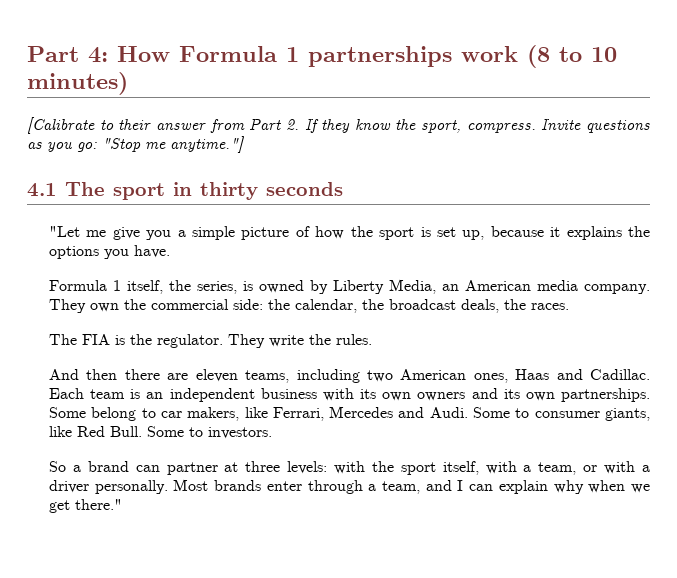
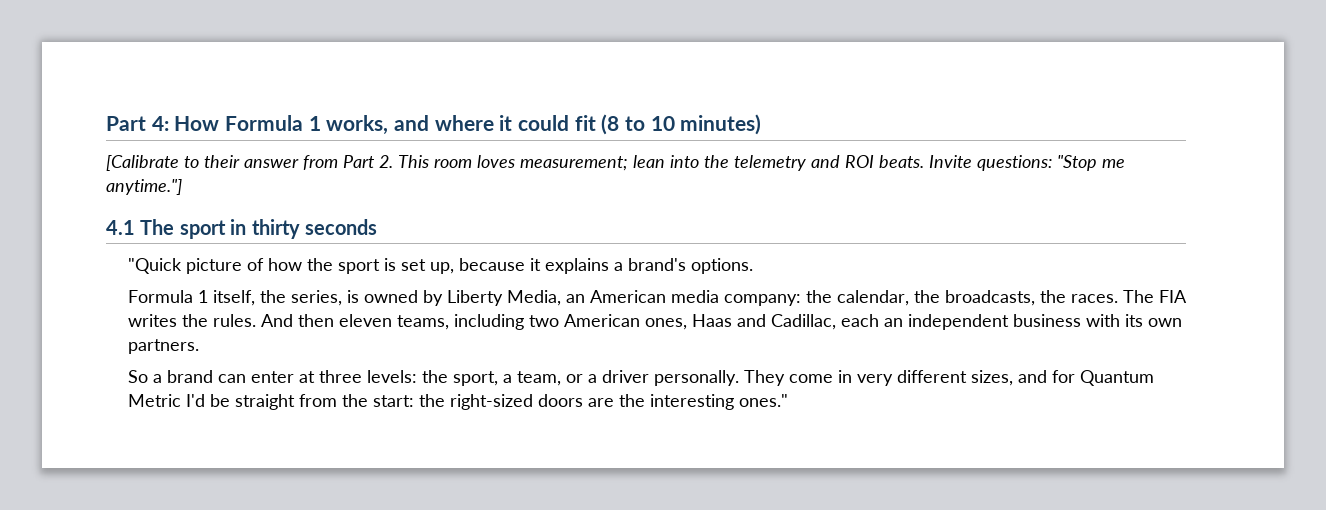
[308,46,518,67] partnerships work -> [326,115,596,135] works, and where it could fit
[304,119,651,133] [27,142,97,152] If they know the sport, compress. Invite questions as you go: -> [398,155,1052,171] This room loves measurement; lean into the telemetry and ROI beats. Invite questions:
[49,226,236,240] "Let me give you a simple -> [127,258,182,274] "Quick
[627,226,650,237] [49,245,171,259] the options you have. -> [613,258,753,274] a brand's options.
[584,284,651,294] [49,299,264,313] company. They own the commercial side: -> [723,294,801,306] company:
[389,299,500,313] broadcast deals, -> [944,290,1035,306] broadcasts,
(570, 306) // -> (1118, 298) none
[115,334,305,348] is the regulator. They write -> [127,314,177,327] writes
(373, 339) // -> (256, 320) none
[124,369,189,380] there are -> (334, 320) none
[590,369,650,380] [49,388,141,399] Cadillac. Each team is -> [770,314,879,330] Cadillac, each
[417,388,651,402] [49,406,650,421] [49,426,273,439] owners and its own partnerships. Some belong to car makers, like Ferrari, Mercedes and Audi. Some to consumer giants, like Red Bull. Some to investors. -> [127,339,199,354] partners.
[166,462,218,475] partner -> [250,371,294,383] enter
[334,461,517,475] with the sport itself, with -> [421,370,498,386] the sport,
[604,461,636,474] with -> (583, 378) none
[173,479,651,494] [49,499,123,513] Most brands enter through a team, and I can explain why when we get there." -> [743,370,1154,386] [127,394,788,410] They come in very different sizes, and for Quantum Metric I'd be straight from the start: the right-sized doors are the interesting ones."

